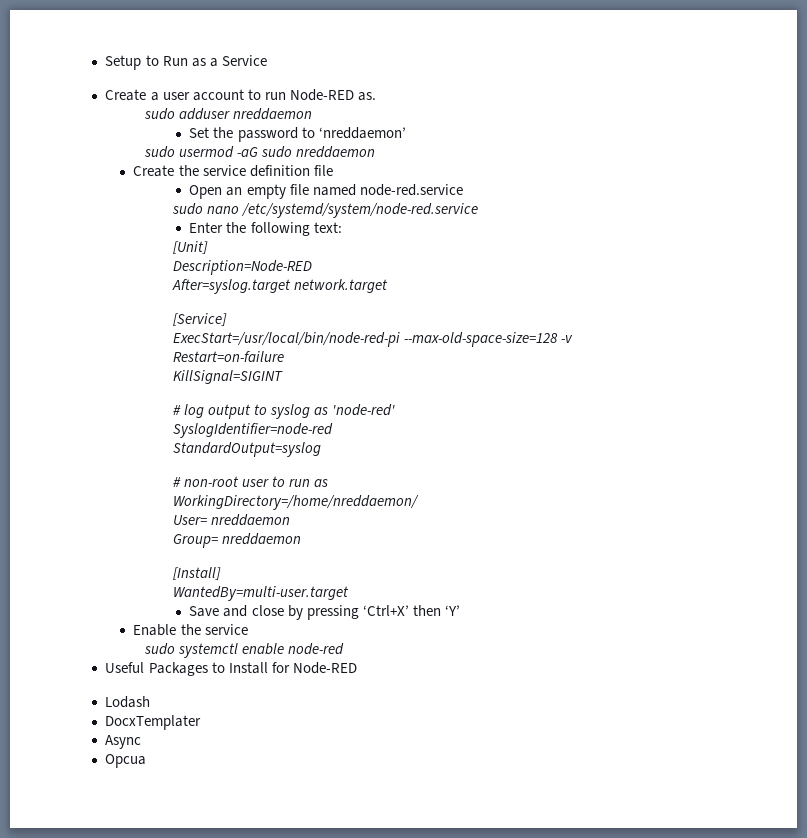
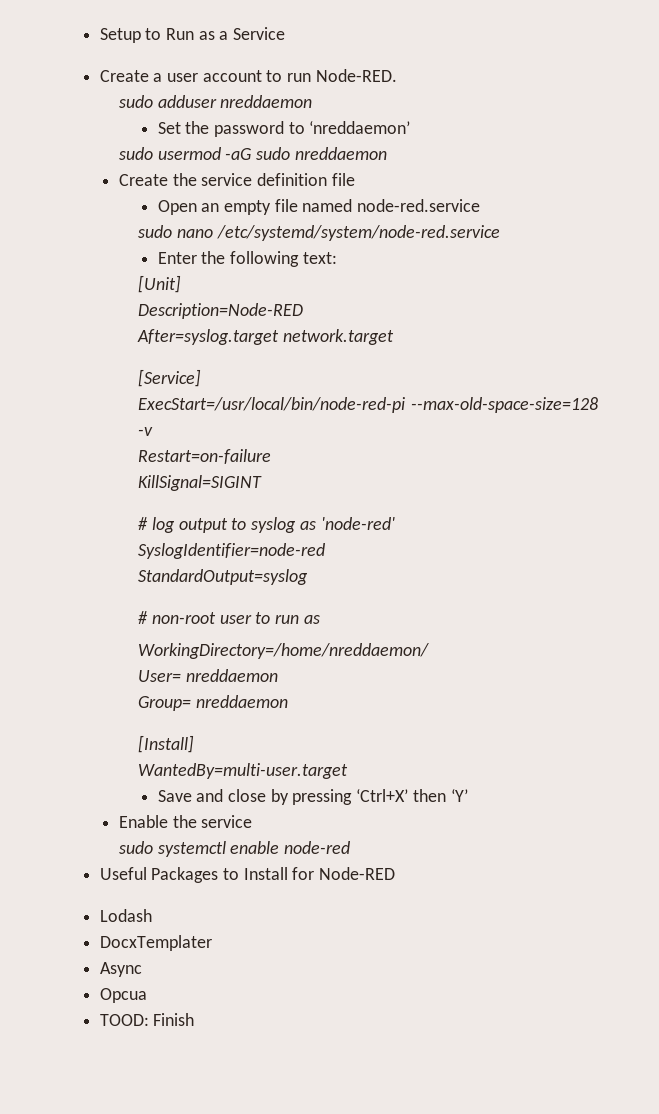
[289,89,376,101] Node-RED as. -> [315,69,397,82] Node-RED.
(147, 761) none -> [99,1013,195,1026] // TOOD: Finish

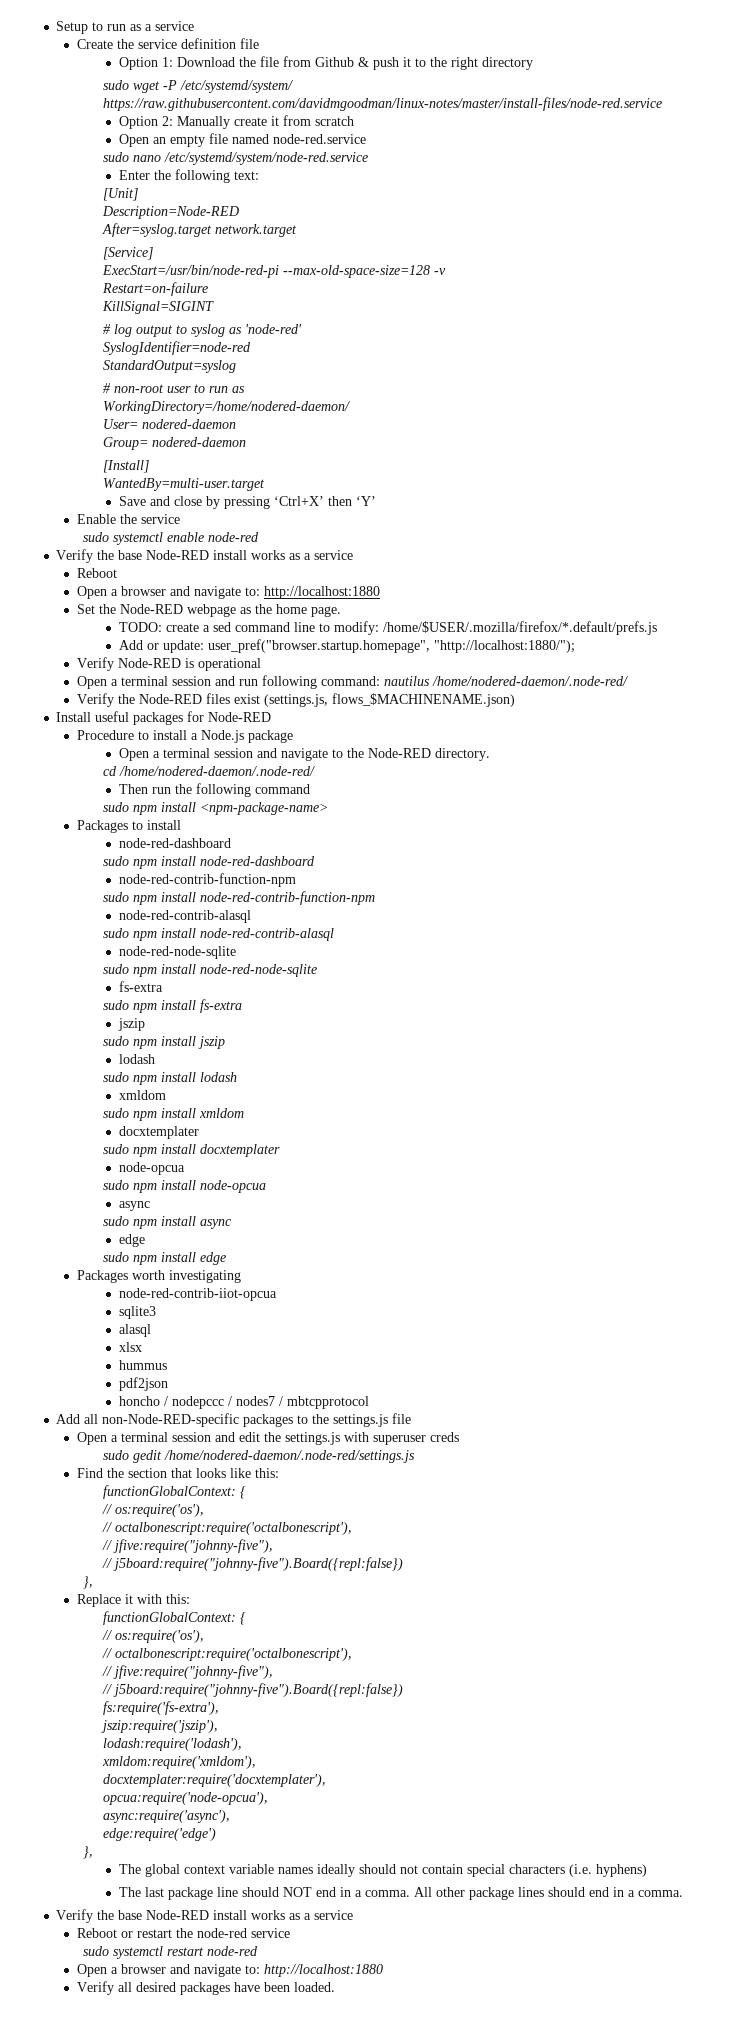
[166,27,286,40] [99,69,397,82] [118,95,313,108] [157,121,411,137] [118,147,387,160] Run as a Service // Create a user account to run Node-RED. // sudo adduser nreddaemon // Set the password to ‘nreddaemon’ // sudo usermod -aG sudo nreddaemon -> [107,21,195,31] run as a service
(355, 179) none -> [118,56,533,70] [103,80,294,93] [103,97,663,111] [118,115,354,129] // Option 1: Download the file from Github & push it to the right directory // sudo wget -P /etc/systemd/system/ https://raw.githubusercontent.com/davidmgoodman/linux-notes/master/install-files/node-red.service // Option 2: Manually create it from scratch
[138,397,406,413] ExecStart=/usr/local/bin/node-red-pi -> [102,265,280,278] ExecStart=/usr/bin/node-red-pi
[138,643,430,659] WorkingDirectory=/home/nreddaemon/ -> [103,401,351,414] WorkingDirectory=/home/nodered-daemon/
[186,669,279,682] nreddaemon -> [142,419,237,429] nodered-daemon
[196,695,289,708] nreddaemon -> [152,437,247,447] nodered-daemon
[99,867,396,883] [99,909,152,922] [99,935,212,951] [99,962,142,977] [99,988,147,1003] [99,1013,195,1026] Useful Packages to Install for Node-RED // Lodash // DocxTemplater // Async // Opcua // TOOD: Finish -> [56,549,354,563] [77,568,118,578] [77,586,381,599] [77,604,342,617] [118,621,657,635] [118,639,575,653] [77,657,262,671] [77,675,629,689] [77,693,516,707] [56,711,272,725] [77,730,294,743] [118,748,490,761] [103,766,316,776] [118,783,310,797] [103,802,329,815] [77,820,182,833] [118,838,231,848] [103,856,316,869] [118,873,296,887] [103,891,376,905] [118,910,251,923] [103,928,335,941] [118,946,236,959] [103,964,318,977] [118,981,163,992] [103,999,243,1013] [117,1018,145,1031] [103,1036,226,1049] [118,1054,155,1064] [103,1072,238,1085] [118,1090,166,1100] [103,1108,245,1121] [118,1126,199,1139] [103,1144,281,1157] [118,1162,185,1175] [103,1180,267,1193] [118,1201,150,1211] [103,1216,233,1229] [118,1234,145,1247] [103,1252,227,1265] [77,1270,242,1283] [118,1288,277,1301] [118,1306,156,1319] [118,1324,151,1337] [118,1342,142,1352] [118,1360,167,1370] [118,1377,168,1391] [118,1396,369,1409] [56,1413,412,1427] [77,1432,460,1445] [103,1450,416,1463] [77,1468,280,1478] [103,1485,247,1499] [102,1504,205,1517] [102,1522,353,1535] [102,1539,274,1553] [102,1557,404,1571] [82,1576,93,1589] [77,1594,191,1607] [103,1611,247,1625] [102,1630,205,1643] [102,1648,353,1661] [102,1665,274,1679] [102,1683,404,1697] [103,1701,220,1715] [101,1720,219,1733] [103,1738,243,1751] [102,1756,257,1769] [103,1774,327,1787] [103,1792,269,1805] [103,1810,231,1823] [103,1828,217,1841] [82,1846,93,1859] [118,1864,647,1877] [118,1887,683,1900] [56,1909,354,1923] [77,1928,291,1938] [82,1946,258,1959] [77,1964,384,1977] [77,1981,336,1995] Verify the base Node-RED install works as a service // Reboot // Open a browser and navigate to: http://localhost:1880 // Set the Node-RED webpage as the home page. // TODO: create a sed command line to modify: /home/$USER/.mozilla/firefox/*.default/prefs.js // Add or update: user_pref("browser.startup.homepage", "http://localhost:1880/"); // Verify Node-RED is operational // Open a terminal session and run following command: nautilus /home/nodered-daemon/.node-red/ // Verify the Node-RED files exist (settings.js, flows_$MACHINENAME.json) // Install useful packages for Node-RED // Procedure to install a Node.js package // Open a terminal session and navigate to the Node-RED directory. // cd /home/nodered-daemon/.node-red/ // Then run the following command // sudo npm install <npm-package-name> // Packages to install // node-red-dashboard // sudo npm install node-red-dashboard // node-red-contrib-function-npm // sudo npm install node-red-contrib-function-npm // node-red-contrib-alasql // sudo npm install node-red-contrib-alasql // node-red-node-sqlite // sudo npm install node-red-node-sqlite // fs-extra // sudo npm install fs-extra // jszip // sudo npm install jszip // lodash // sudo npm install lodash // xmldom // sudo npm install xmldom // docxtemplater // sudo npm install docxtemplater // node-opcua // sudo npm install node-opcua // async // sudo npm install async // edge // sudo npm install edge // Packages worth investigating // node-red-contrib-iiot-opcua // sqlite3 // alasql // xlsx // hummus // pdf2json // honcho / nodepccc / nodes7 / mbtcpprotocol // Add all non-Node-RED-specific packages to the settings.js file // Open a terminal session and edit the settings.js with superuser creds // sudo gedit /home/nodered-daemon/.node-red/settings.js // Find the section that looks like this: // functionGlobalContext: { // // os:require('os'), // // octalbonescript:require('octalbonescript'), // // jfive:require("johnny-five"), // // j5board:require("johnny-five").Board({repl:false}) // }, // Replace it with this: // functionGlobalContext: { // // os:require('os'), // // octalbonescript:require('octalbonescript'), // // jfive:require("johnny-five"), // // j5board:require("johnny-five").Board({repl:false}) // fs:require('fs-extra'), // jszip:require('jszip'), // lodash:require('lodash'), // xmldom:require('xmldom'), // docxtemplater:require('docxtemplater'), // opcua:require('node-opcua'), // async:require('async'), // edge:require('edge') // }, // The global context variable names ideally should not contain special characters (i.e. hyphens) // The last package line should NOT end in a comma. All other package lines should end in a comma. // Verify the base Node-RED install works as a service // Reboot or restart the node-red service // sudo systemctl restart node-red // Open a browser and navigate to: http://localhost:1880 // Verify all desired packages have been loaded.

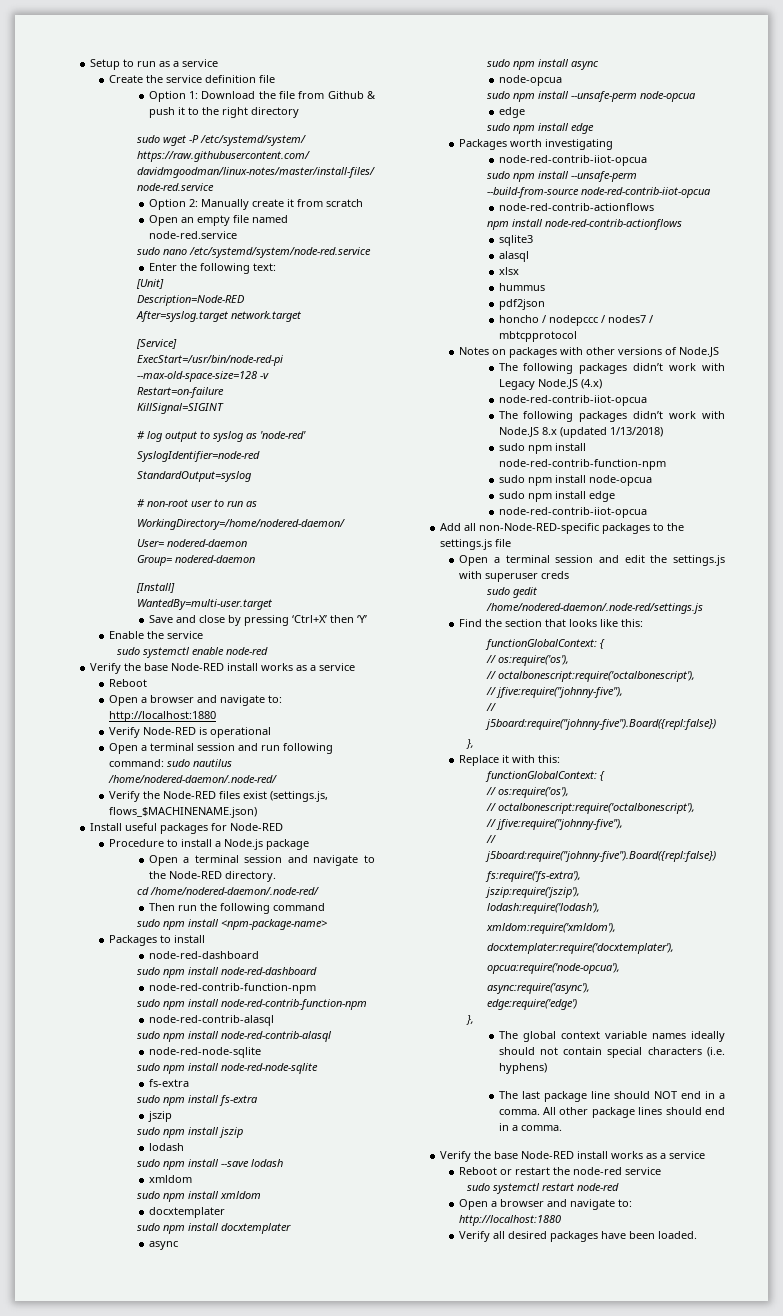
[77,604,342,617] [118,621,657,635] [118,639,575,653] // Set the Node-RED webpage as the home page. // TODO: create a sed command line to modify: /home/$USER/.mozilla/firefox/*.default/prefs.js // Add or update: user_pref("browser.startup.homepage", "http://localhost:1880/"); -> (217, 716) none
(381, 681) none -> [167,759,191,767] sudo
(197, 1077) none -> [220,1161,249,1167] --save
[118,1162,185,1175] [103,1180,267,1193] // node-opcua // sudo npm install node-opcua -> (291, 1228) none
(233, 1224) none -> [498,75,562,86] [486,91,696,102] // node-opcua // sudo npm install --unsafe-perm node-opcua
(277, 1294) none -> [486,171,637,182] [486,187,711,198] [498,203,654,211] [486,219,682,230] // sudo npm install --unsafe-perm --build-from-source node-red-contrib-iiot-opcua // node-red-contrib-actionflows // npm install node-red-contrib-actionflows
(369, 1402) none -> [459,347,720,358] [498,363,725,374] [498,379,602,390] [498,395,647,406] [498,411,725,422] [498,427,663,438] [498,443,586,454] [498,459,666,470] [498,475,652,486] [498,491,615,502] [498,507,647,518] // Notes on packages with other versions of Node.JS // The following packages didn’t work with Legacy Node.JS (4.x) // node-red-contrib-iiot-opcua // The following packages didn’t work with Node.JS 8.x (updated 1/13/2018) // sudo npm install node-red-contrib-function-npm // sudo npm install node-opcua // sudo npm install edge // node-red-contrib-iiot-opcua

